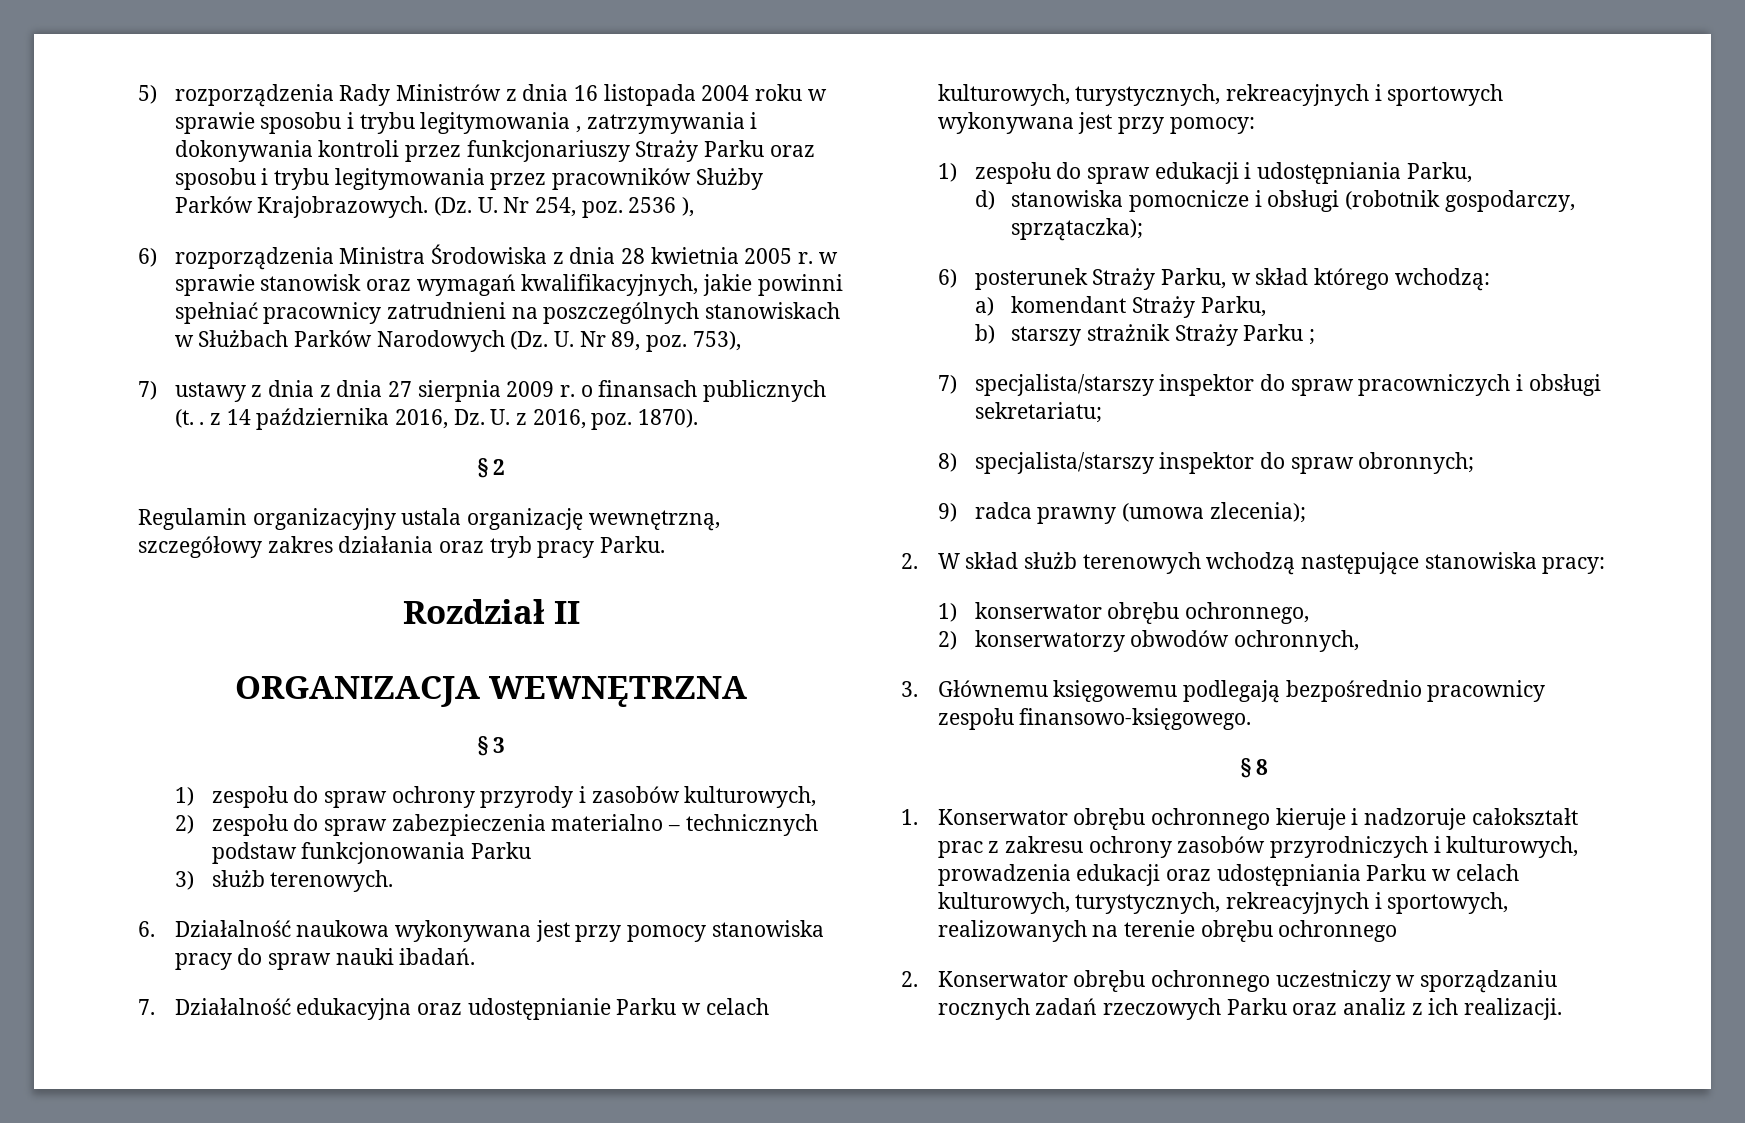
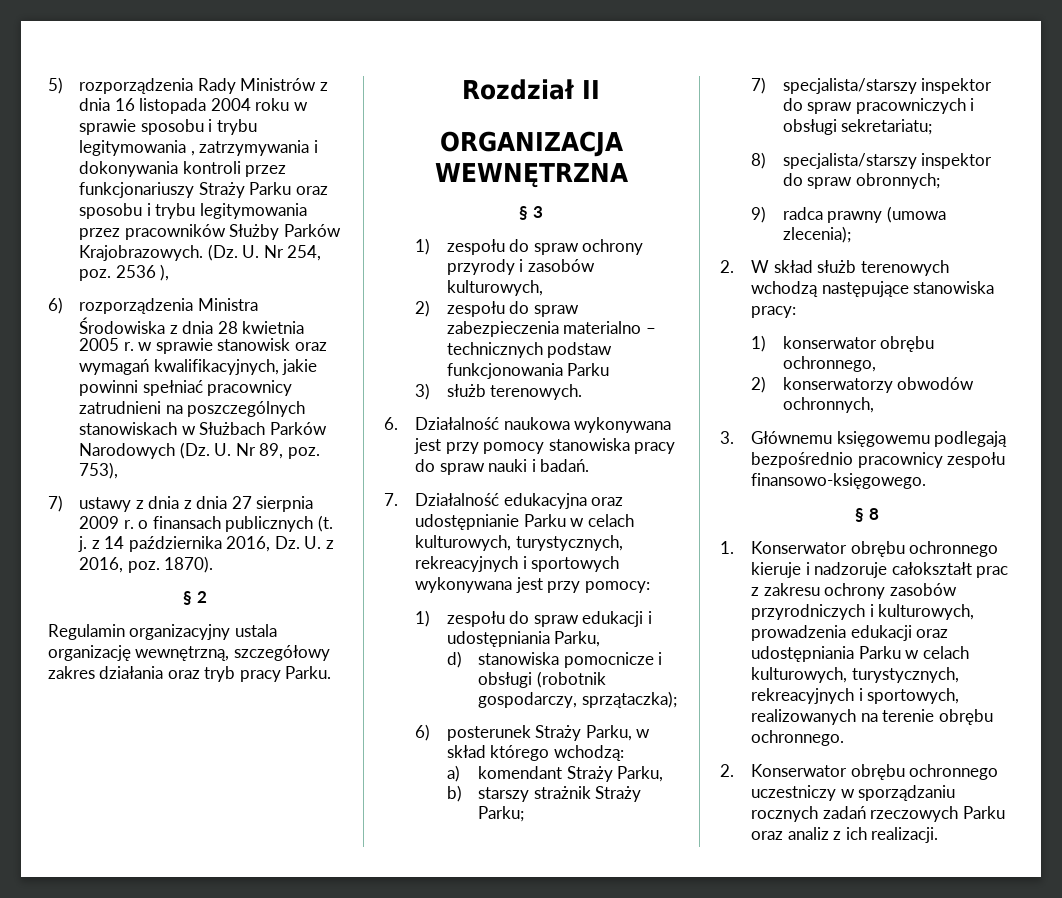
[199,422,205,425] . -> [78,536,88,552] j.
[399,948,476,965] ibadań. -> [531,459,590,472] i badań.
[1243,324,1315,345] Parku ; -> [478,806,525,822] Parku;
[1278,920,1398,942] ochronnego -> [751,730,845,746] ochronnego.

